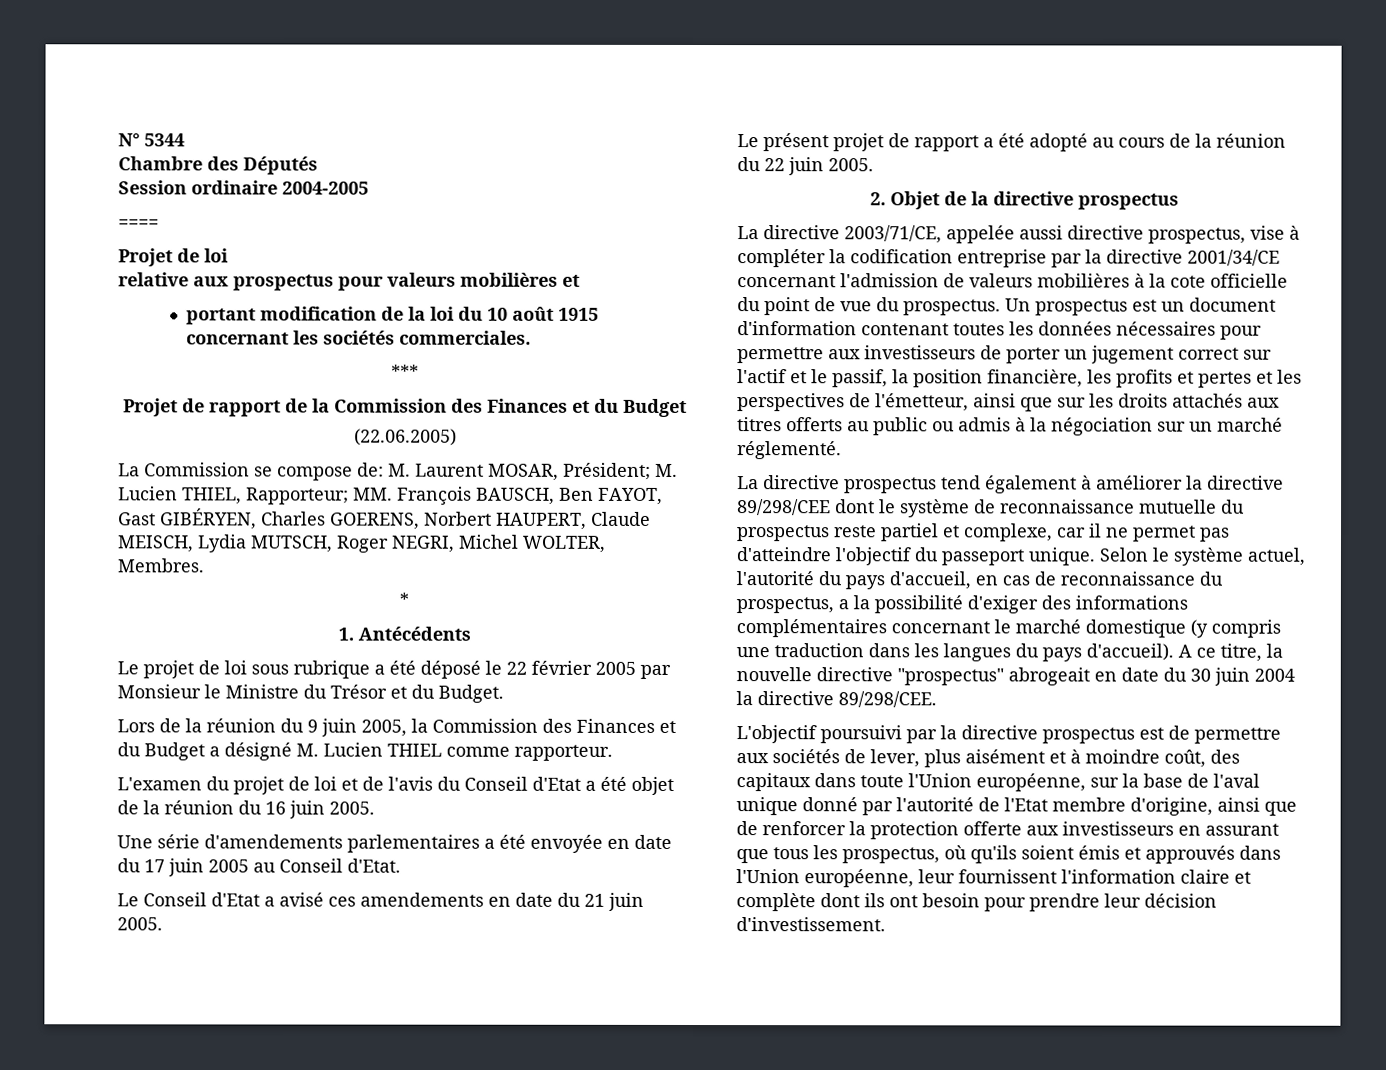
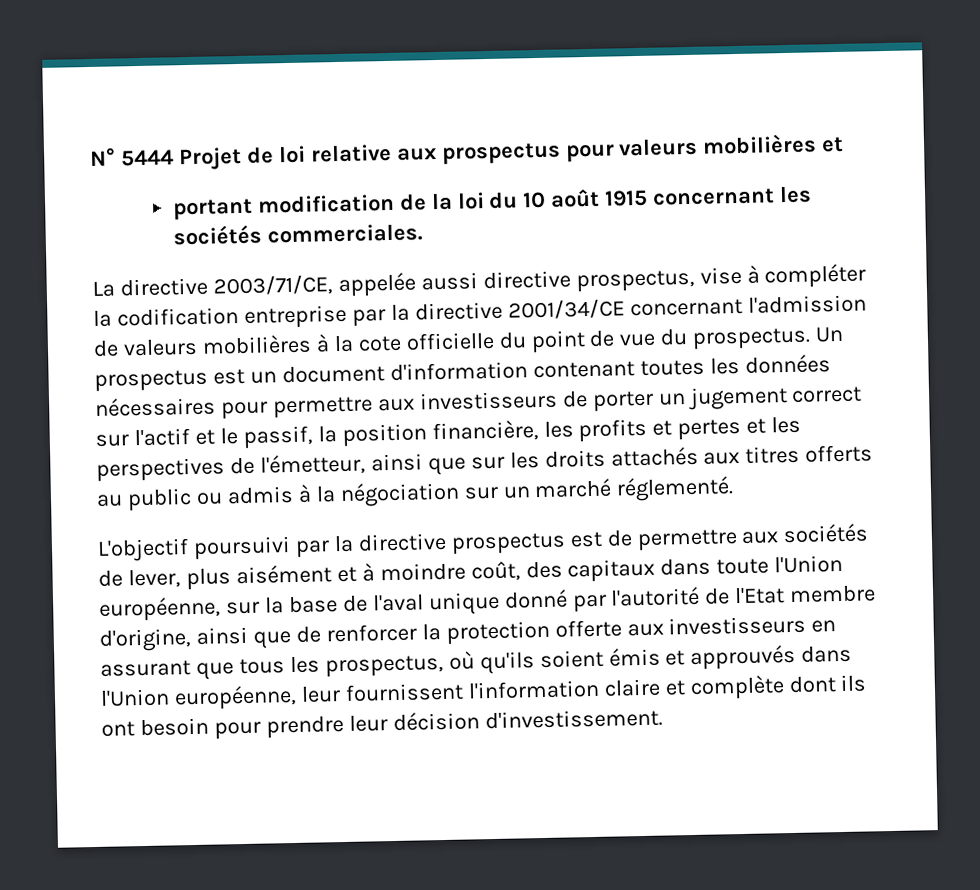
[144,133,185,147] [118,156,318,175] [118,180,369,195] [118,219,159,229] 5344 // Chambre des Députés // Session ordinaire 2004-2005 // ==== // -> [120,149,174,167] 5444
(229, 255) // -> (306, 154) none
[391,364,419,379] [123,398,687,417] [353,428,457,446] [118,462,678,481] [118,486,663,505] [118,508,651,530] [117,534,605,553] [117,558,204,573] [399,592,409,607] [337,626,471,641] [117,660,671,679] [117,684,504,703] [117,718,676,737] [117,742,613,761] [117,776,674,795] [117,800,375,819] [117,834,672,853] [117,858,401,877] [117,892,644,911] [117,917,163,931] [737,133,1286,152] [737,157,874,176] [869,191,1179,210] // *** // Projet de rapport de la Commission des Finances et du Budget // (22.06.2005) // La Commission se compose de: M. Laurent MOSAR, Président; M. Lucien THIEL, Rapporteur; MM. François BAUSCH, Ben FAYOT, Gast GIBÉRYEN, Charles GOERENS, Norbert HAUPERT, Claude MEISCH, Lydia MUTSCH, Roger NEGRI, Michel WOLTER, Membres. // * // 1. Antécédents // Le projet de loi sous rubrique a été déposé le 22 février 2005 par Monsieur le Ministre du Trésor et du Budget. // Lors de la réunion du 9 juin 2005, la Commission des Finances et du Budget a désigné M. Lucien THIEL comme rapporteur. // L'examen du projet de loi et de l'avis du Conseil d'Etat a été objet de la réunion du 16 juin 2005. // Une série d'amendements parlementaires a été envoyée en date du 17 juin 2005 au Conseil d'Etat. // Le Conseil d'Etat a avisé ces amendements en date du 21 juin 2005. // Le présent projet de rapport a été adopté au cours de la réunion du 22 juin 2005. // 2. Objet de la directive prospectus -> (423, 233) none
[737,475,1284,494] [737,499,1245,518] [736,523,1230,542] [736,547,1305,566] [736,571,1223,590] [736,595,1188,614] [736,619,1281,638] [736,643,1283,662] [736,667,1295,686] [736,691,937,708] // La directive prospectus tend également à améliorer la directive 89/298/CEE dont le système de reconnaissance mutuelle du prospectus reste partiel et complexe, car il ne permet pas d'atteindre l'objectif du passeport unique. Selon le système actuel, l'autorité du pays d'accueil, en cas de reconnaissance du prospectus, a la possibilité d'exiger des informations complémentaires concernant le marché domestique (y compris une traduction dans les langues du pays d'accueil). A ce titre, la nouvelle directive "prospectus" abrogeait en date du 30 juin 2004 la directive 89/298/CEE. -> (735, 489) none

